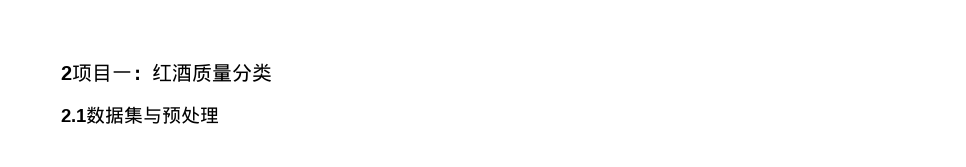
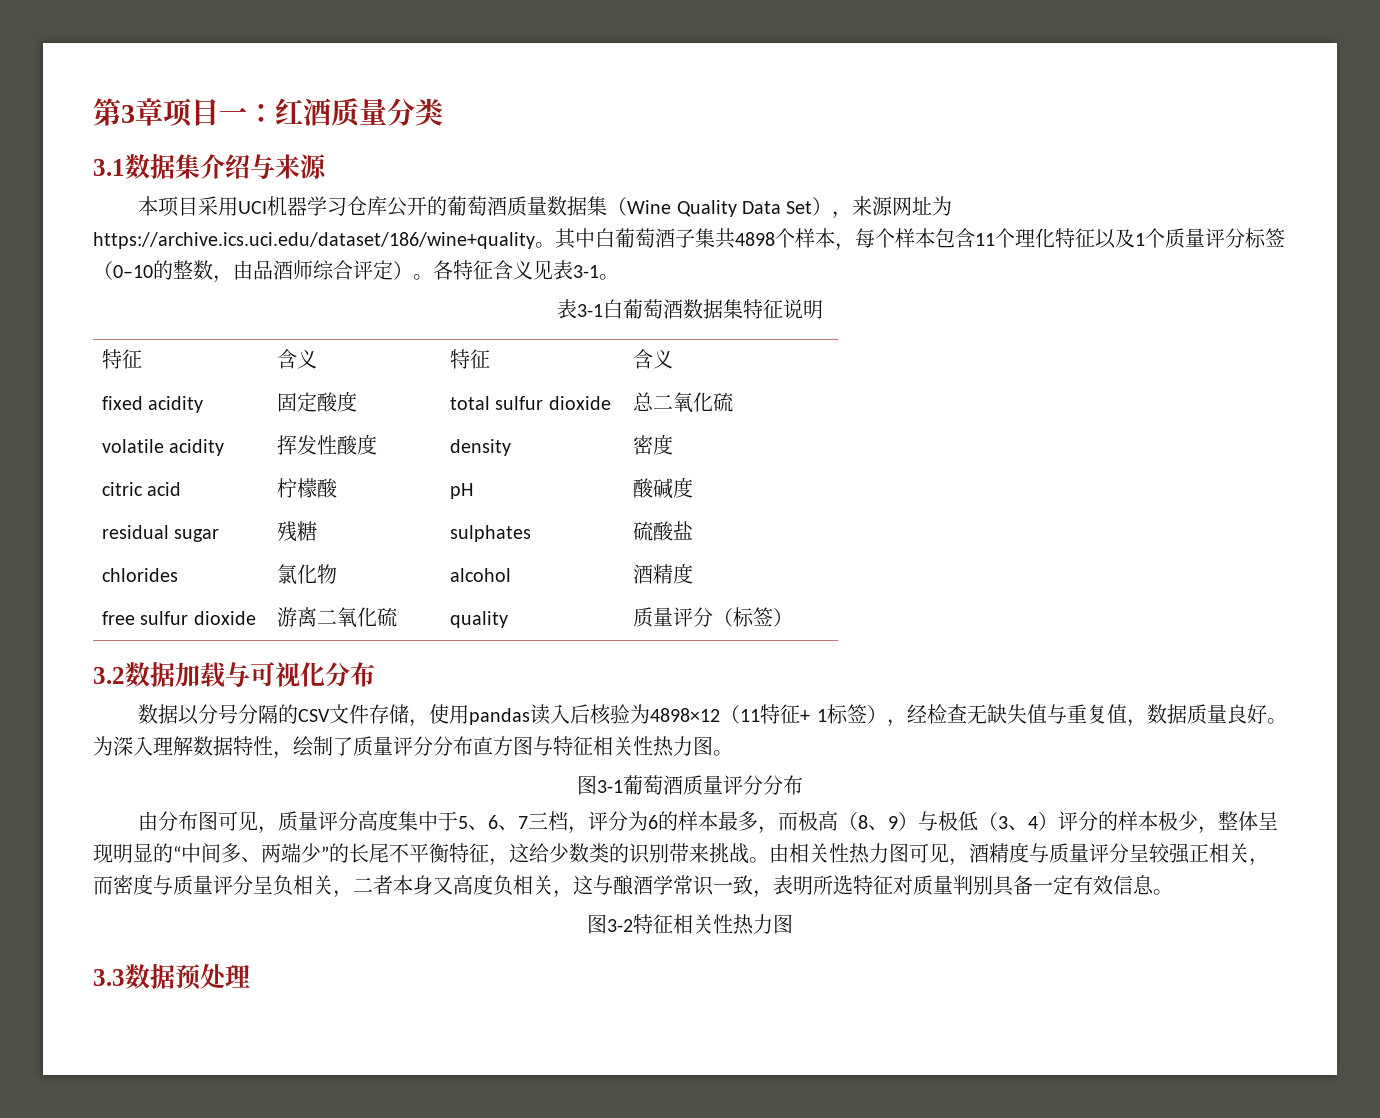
[61,66,72,80] 2 -> [93,98,163,126] 第3章
[61,106,162,124] 2.1数据集与 -> [93,154,327,179] [138,196,953,219] [93,228,1285,251] [93,260,619,283] [557,299,823,319] [101,349,142,369] [276,349,317,369] [449,349,490,369] [632,349,673,369] [101,396,204,413] [276,391,357,412] [449,396,611,410] [632,392,734,413] [101,439,225,456] [276,434,377,455] [449,439,511,456] [632,434,673,455] [101,482,182,496] [276,478,337,498] [449,483,473,499] [632,477,693,499] [101,525,220,542] [276,521,317,542] [449,525,531,542] [632,521,693,541] [101,568,178,582] [276,564,337,585] [449,568,511,582] [632,563,693,584] [101,611,256,625] [276,607,398,628] [449,611,508,628] [632,607,793,627] [93,662,375,688] [138,704,1287,727] [93,736,733,759] [577,775,803,795] [138,810,1279,834] [93,842,1269,866] [93,874,1173,898] [587,914,793,935] [93,964,175,989] 3.1数据集介绍与来源 // 本项目采用UCI机器学习仓库公开的葡萄酒质量数据集（Wine Quality Data Set），来源网址为https://archive.ics.uci.edu/dataset/186/wine+quality。其中白葡萄酒子集共4898个样本，每个样本包含11个理化特征以及1个质量评分标签（0–10的整数，由品酒师综合评定）。各特征含义见表3-1。 // 表3-1白葡萄酒数据集特征说明 // 特征 | 含义 | 特征 | 含义 // fixed acidity | 固定酸度 | total sulfur dioxide | 总二氧化硫 // volatile acidity | 挥发性酸度 | density | 密度 // citric acid | 柠檬酸 | pH | 酸碱度 // residual sugar | 残糖 | sulphates | 硫酸盐 // chlorides | 氯化物 | alcohol | 酒精度 // free sulfur dioxide | 游离二氧化硫 | quality | 质量评分（标签） // 3.2数据加载与可视化分布 // 数据以分号分隔的CSV文件存储，使用pandas读入后核验为4898×12（11特征+ 1标签），经检查无缺失值与重复值，数据质量良好。为深入理解数据特性，绘制了质量评分分布直方图与特征相关性热力图。 // 图3-1葡萄酒质量评分分布 // 由分布图可见，质量评分高度集中于5、6、7三档，评分为6的样本最多，而极高（8、9）与极低（3、4）评分的样本极少，整体呈现明显的“中间多、两端少”的长尾不平衡特征，这给少数类的识别带来挑战。由相关性热力图可见，酒精度与质量评分呈较强正相关，而密度与质量评分呈负相关，二者本身又高度负相关，这与酿酒学常识一致，表明所选特征对质量判别具备一定有效信息。 // 图3-2特征相关性热力图 // 3.3数据

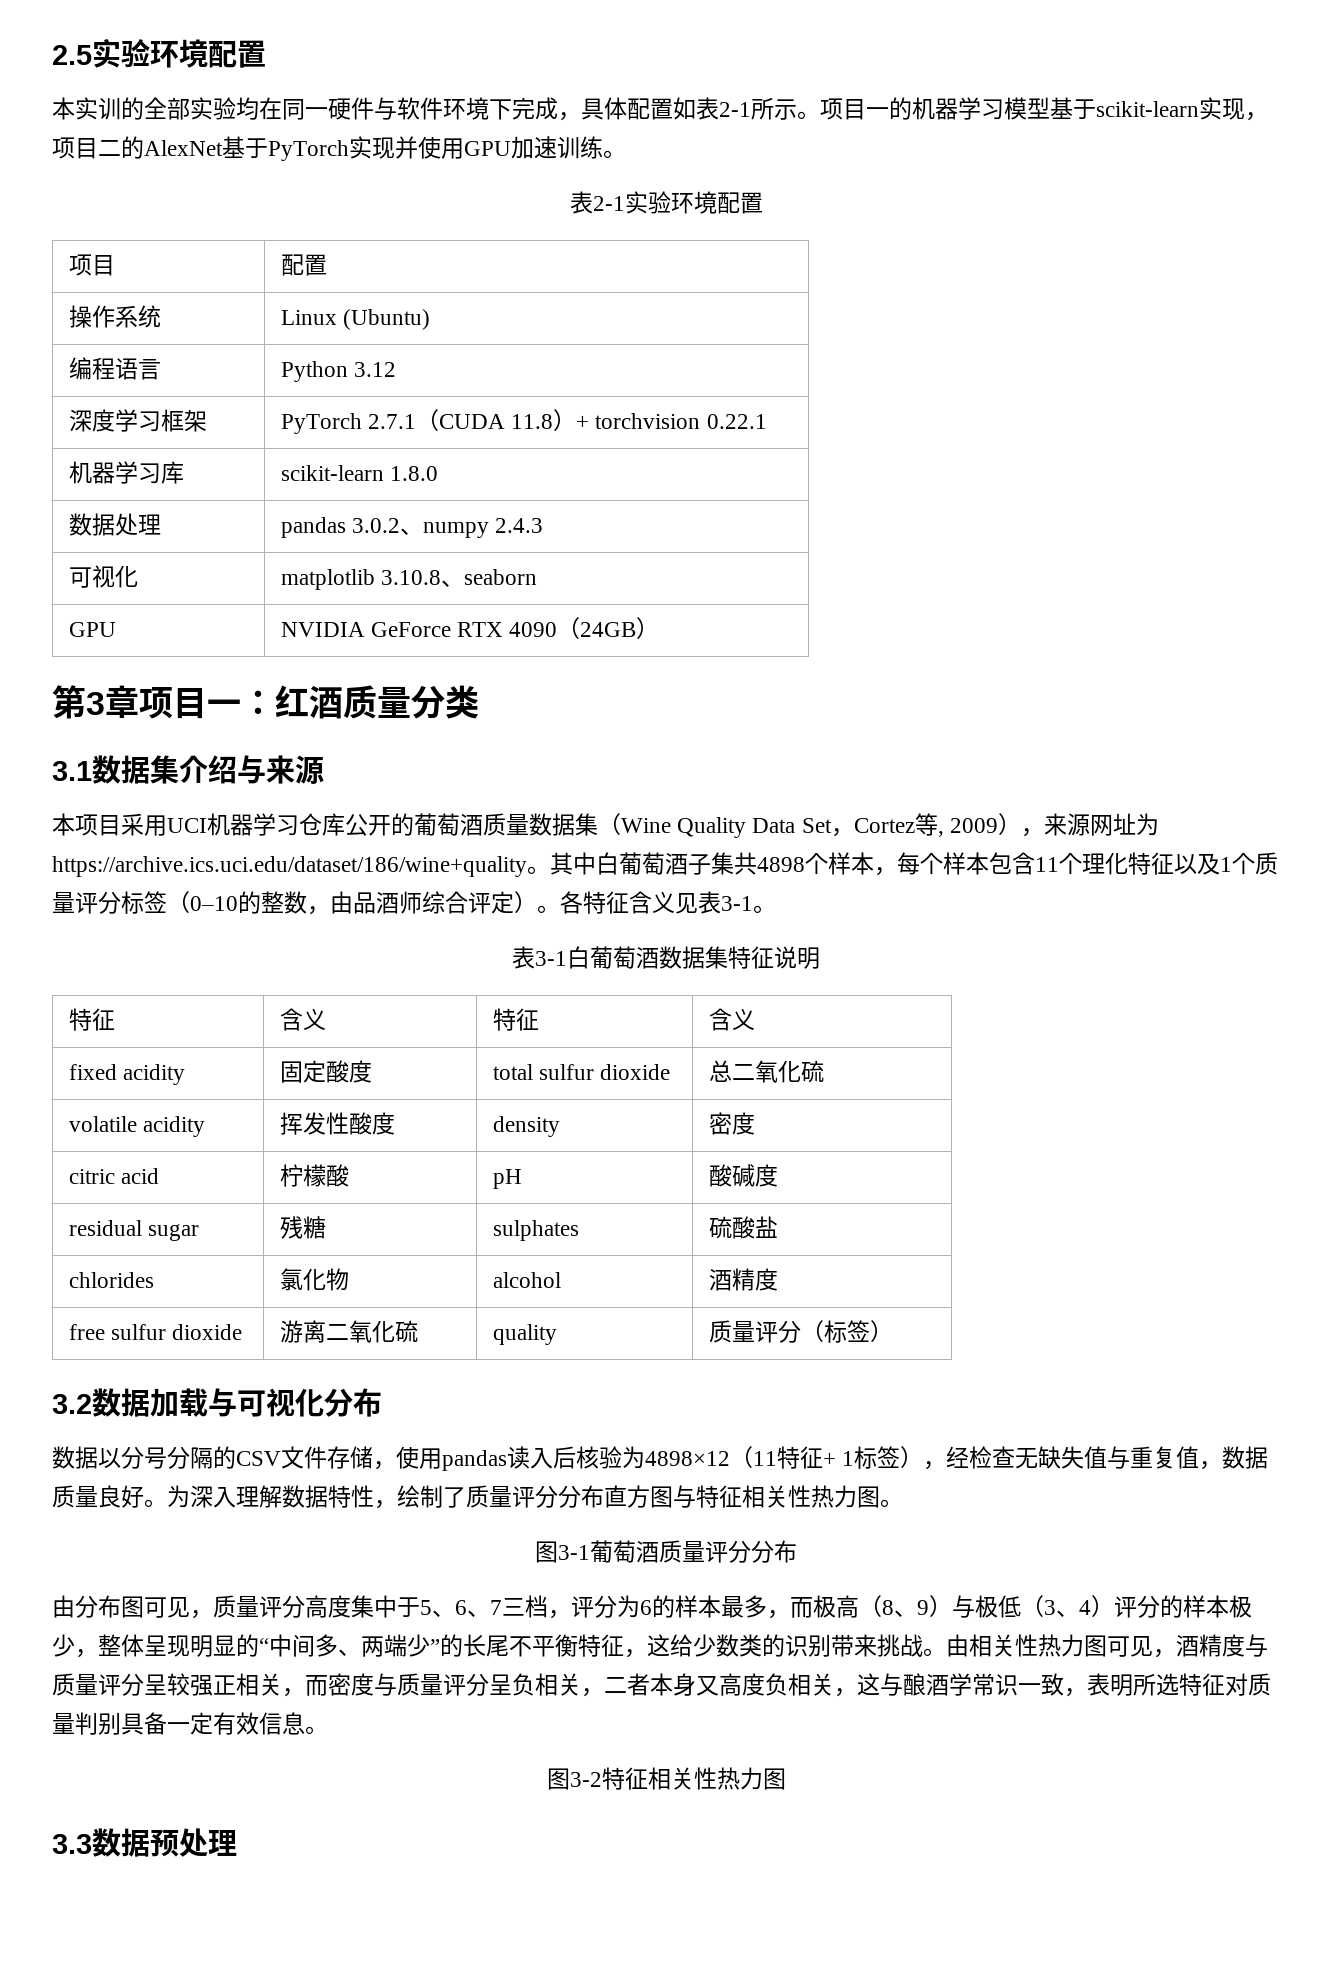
(93, 112) none -> [52,39,266,68] [52,97,1268,121] [52,136,626,161] [569,191,763,214] [68,254,115,276] [280,254,327,276] [68,305,161,328] [280,309,431,330] [68,357,161,380] [280,361,397,382] [68,409,207,432] [280,409,767,434] [68,461,184,484] [280,465,439,481] [68,513,161,536] [280,517,544,538] [68,565,138,588] [280,569,538,590] [68,622,116,637] [280,617,660,639] 2.5实验环境配置 // 本实训的全部实验均在同一硬件与软件环境下完成，具体配置如表2-1所示。项目一的机器学习模型基于scikit-learn实现，项目二的AlexNet基于PyTorch实现并使用GPU加速训练。 // 表2-1实验环境配置 // 项目 | 配置 // 操作系统 | Linux (Ubuntu) // 编程语言 | Python 3.12 // 深度学习框架 | PyTorch 2.7.1（CUDA 11.8）+ torchvision 0.22.1 // 机器学习库 | scikit-learn 1.8.0 // 数据处理 | pandas 3.0.2、numpy 2.4.3 // 可视化 | matplotlib 3.10.8、seaborn // GPU | NVIDIA GeForce RTX 4090（24GB） //
(813, 207) none -> [830,813,998,837] ，Cortez等, 2009

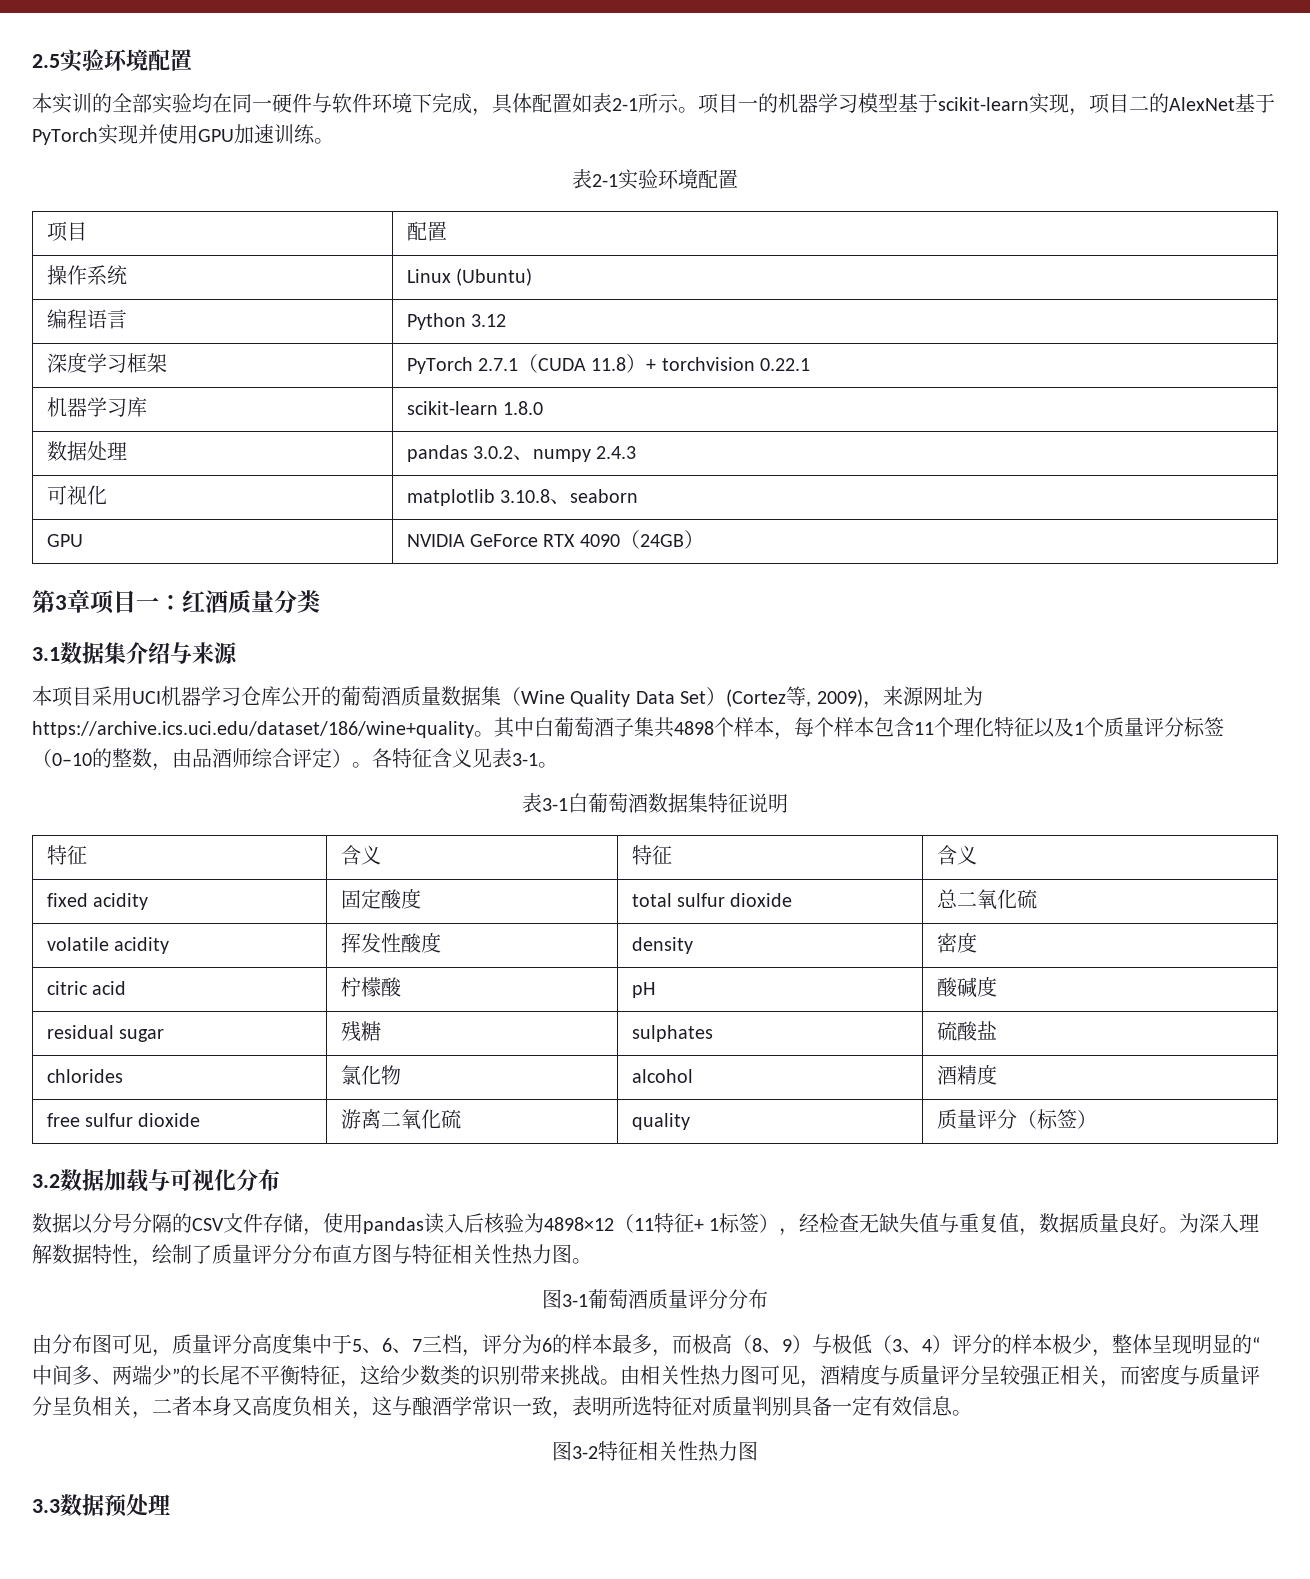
[830,813,1021,837] ，Cortez等, 2009） -> [706,686,863,707] ）(Cortez等, 2009)

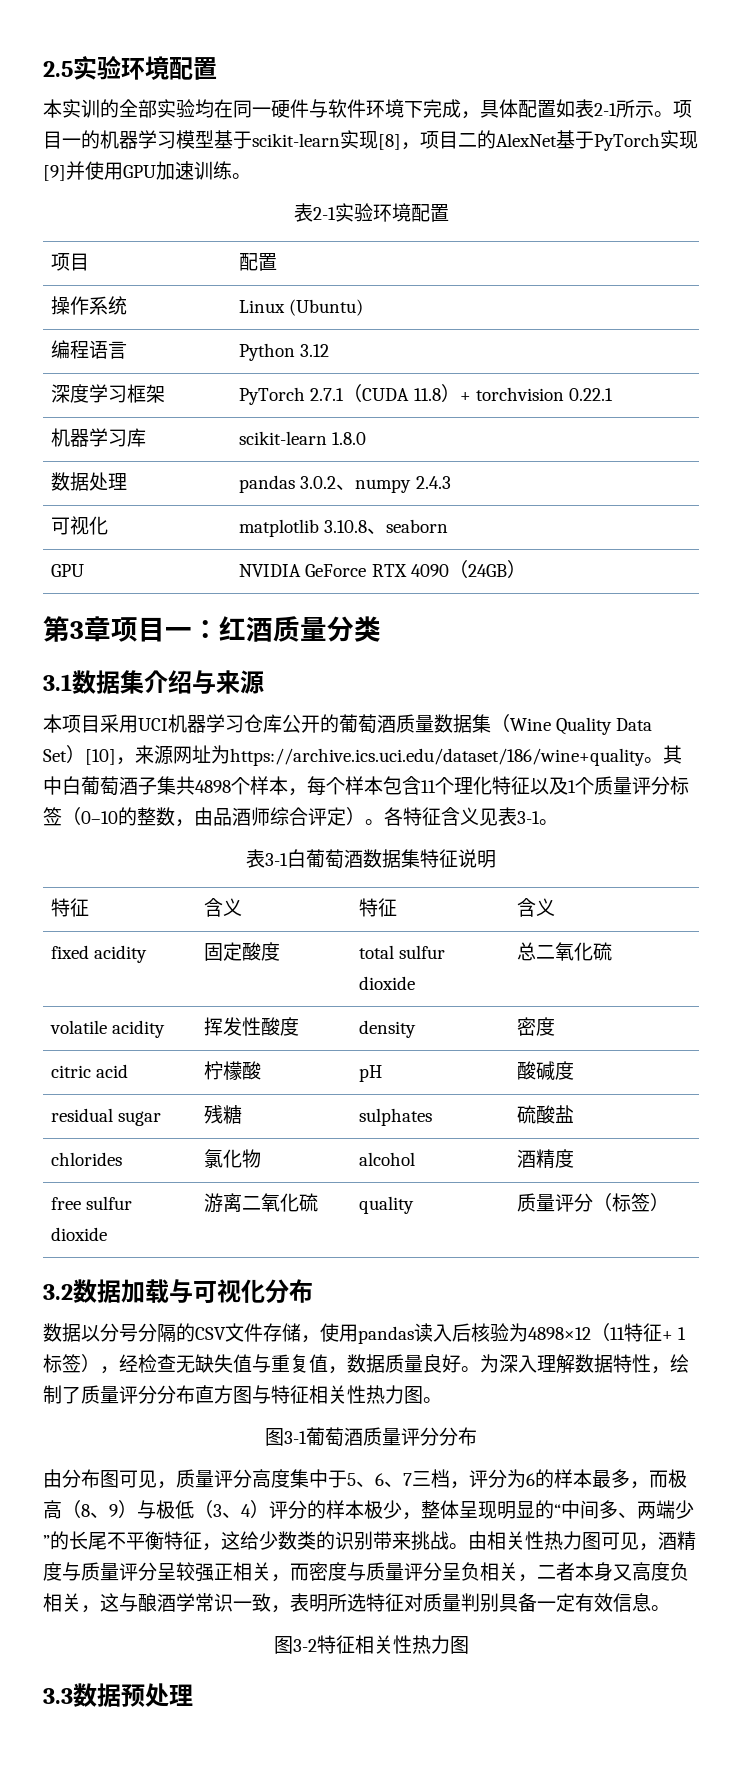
(1069, 103) none -> [378,134,401,150] [8]
(138, 134) none -> [43,165,66,181] [9]
[726,686,863,707] (Cortez等, 2009) -> [85,749,116,765] [10]

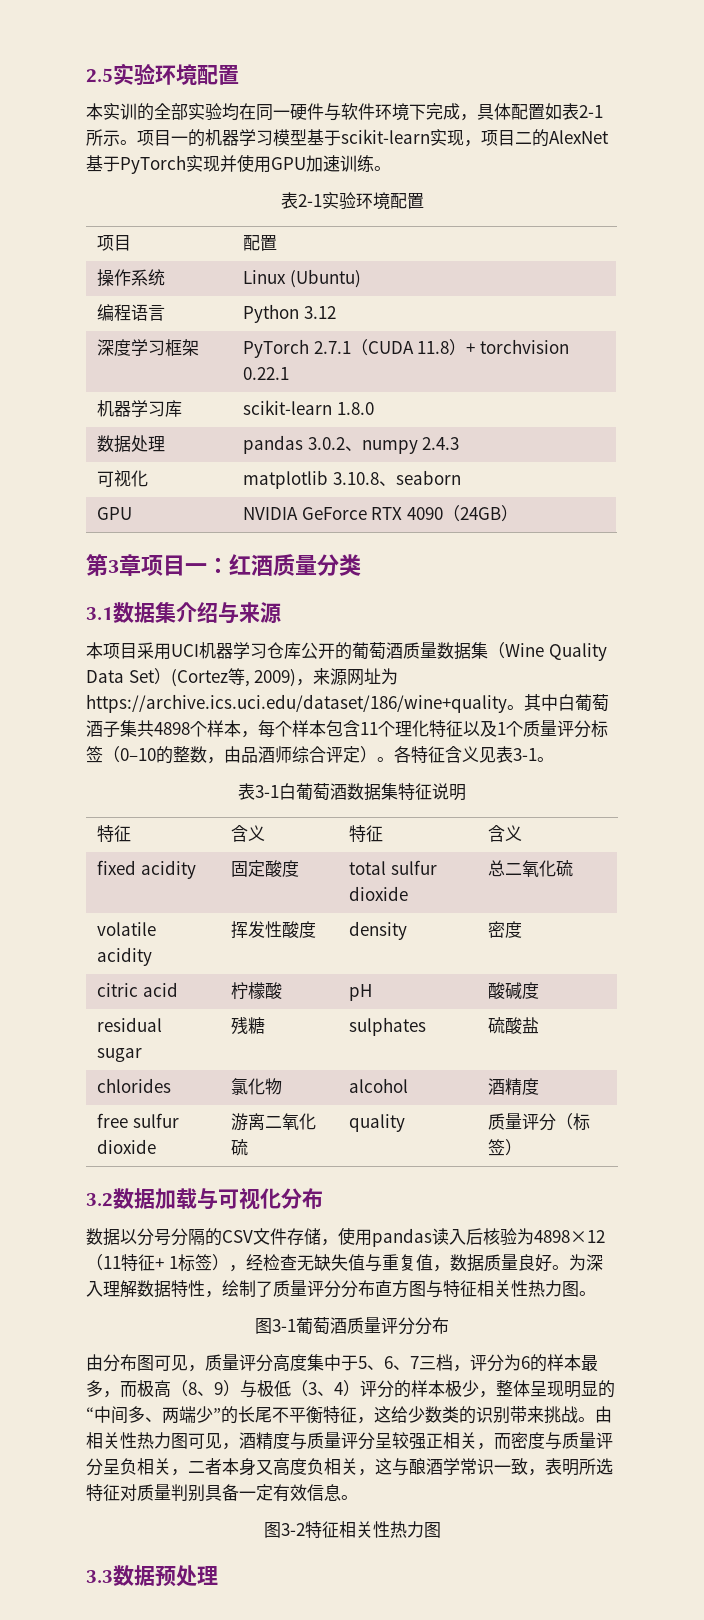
[378,134,401,150] [8] -> (464, 138) none
[43,165,66,181] [9] -> (220, 164) none
[85,749,116,765] [10] -> [170,668,297,687] (Cortez等, 2009)

